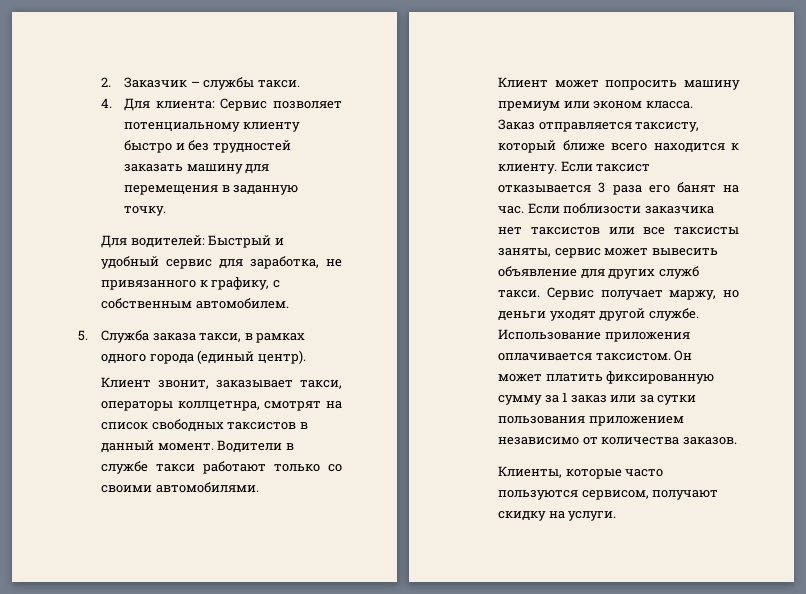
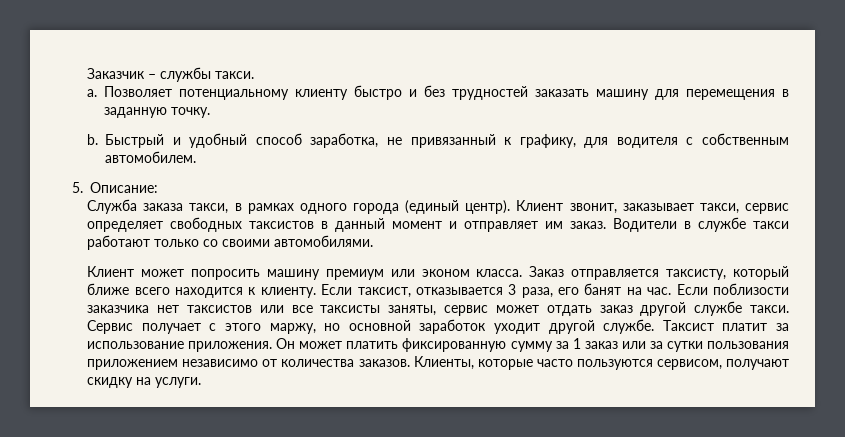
[101,77,112,87] 2. -> (87, 73) none
[101,98,342,111] 4. Для клиента: Сервис позволяет -> [87,86,173,97] a. Позволяет
[101,235,205,248] Для водителей: -> [87,134,99,145] b.
[166,259,244,269] сервис для -> [255,133,302,145] способ
[101,280,197,290] привязанного -> [410,134,496,148] привязанный
(270, 283) none -> [584,137,678,148] для водителя
(89, 335) none -> [89,182,158,193] Описание: //
(306, 357) // -> (511, 207) none
[101,401,342,411] [101,419,308,432] [101,440,214,453] операторы коллцетнра, смотрят на список свободных таксистов в данный момент. -> [744,203,789,214] [87,217,607,232] сервис определяет свободных таксистов в данный момент и отправляет им заказ.
(693, 105) // -> (523, 273) none
[596,164,651,172] таксист -> [357,287,411,298] таксист,
[612,185,642,195] раза -> [521,287,553,298] раза,
[651,248,718,256] [498,266,699,279] [498,287,739,300] [498,308,699,321] [498,329,690,342] [498,353,671,361] вывесить объявление для других служб такси. Сервис получает маржу, но деньги уходят другой службе. Использование приложения оплачивается таксистом. -> [546,301,789,316] [87,319,789,334] [87,341,273,352] отдать заказ другой службе такси. Сервис получает с этого маржу, но основной заработок уходит другой службе. Таксист платит за использование приложения.
(737, 441) // -> (410, 363) none

